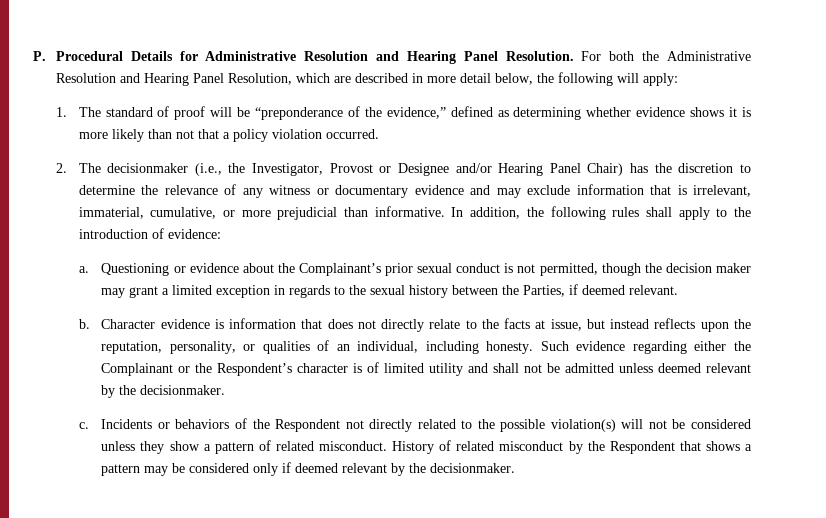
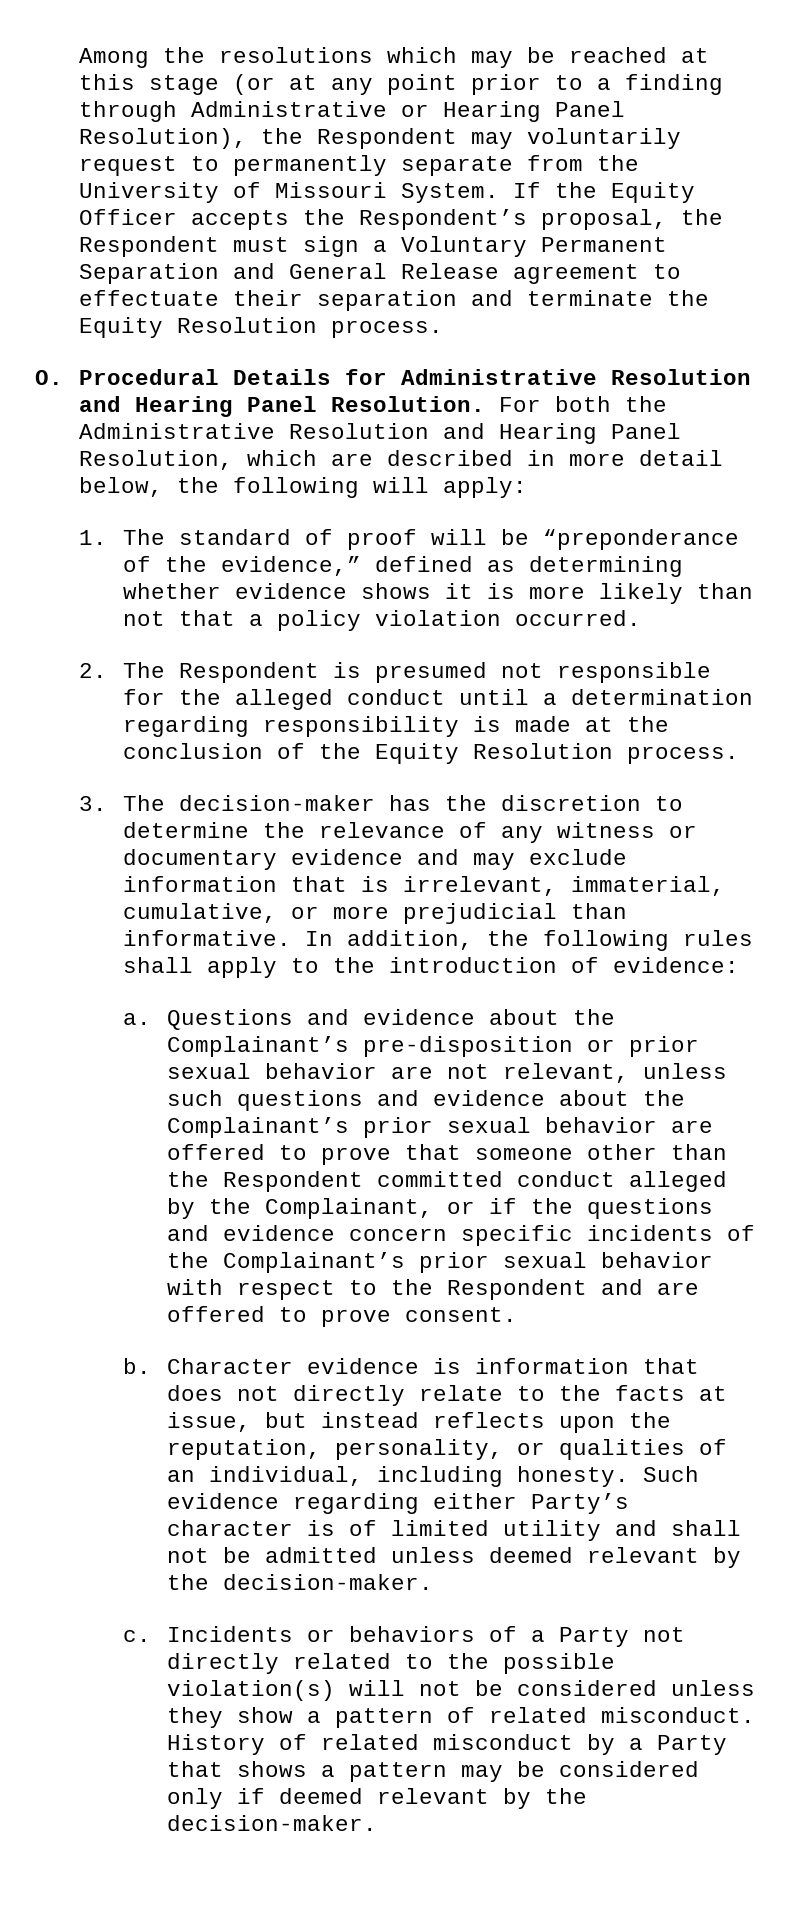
[33,51,46,61] P. -> [78,47,709,68] [78,74,723,95] [78,101,625,122] [78,128,681,149] [78,155,639,176] [78,182,695,203] [78,209,723,230] [78,236,667,257] [78,263,681,284] [78,290,709,311] [78,317,443,338] [35,370,63,385] Among the resolutions which may be reached at this stage (or at any point prior to a finding through Administrative or Hearing Panel Resolution), the Respondent may voluntarily request to permanently separate from the University of Missouri System. If the Equity Officer accepts the Respondent’s proposal, the Respondent must sign a Voluntary Permanent Separation and General Release agreement to effectuate their separation and terminate the Equity Resolution process. // O.
[107,163,624,176] decisionmaker (i.e., the Investigator, Provost or Designee and/or Hearing Panel Chair) -> [178,662,711,683] [122,689,753,710] [122,716,669,737] [122,743,739,764] [78,795,375,811] Respondent is presumed not responsible for the alleged conduct until a determination regarding responsibility is made at the conclusion of the Equity Resolution process. // 3. The decision-maker
[101,263,186,276] Questioning or -> [166,1009,615,1030] [166,1036,699,1057] [166,1063,727,1083] [166,1090,419,1111] Questions and evidence about the Complainant’s pre-disposition or prior sexual behavior are not relevant, unless such questions and
[456,263,751,276] [101,284,679,298] conduct is not permitted, though the decision maker may grant a limited exception in regards to the sexual history between the Parties, if deemed relevant. -> [544,1117,713,1133] [166,1144,727,1165] [166,1171,727,1192] [166,1198,713,1219] [166,1225,755,1246] [166,1252,713,1273] [166,1279,699,1300] [166,1306,517,1327] behavior are offered to prove that someone other than the Respondent committed conduct alleged by the Complainant, or if the questions and evidence concern specific incidents of the Complainant’s prior sexual behavior with respect to the Respondent and are offered to prove consent.
[734,341,751,351] [101,363,293,376] the Complainant or the Respondent’s -> [530,1493,629,1514] Party’s
[140,385,226,395] decisionmaker. -> [222,1574,433,1590] decision-maker.
[252,419,341,432] the Respondent -> [530,1627,629,1647] a Party
[587,441,675,454] the Respondent -> [628,1735,727,1755] a Party
[430,463,516,473] decisionmaker. -> [166,1815,377,1831] decision-maker.

